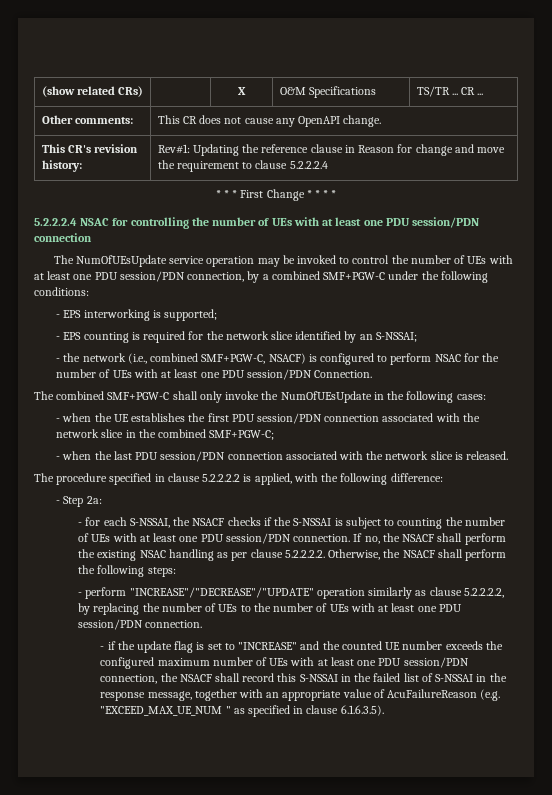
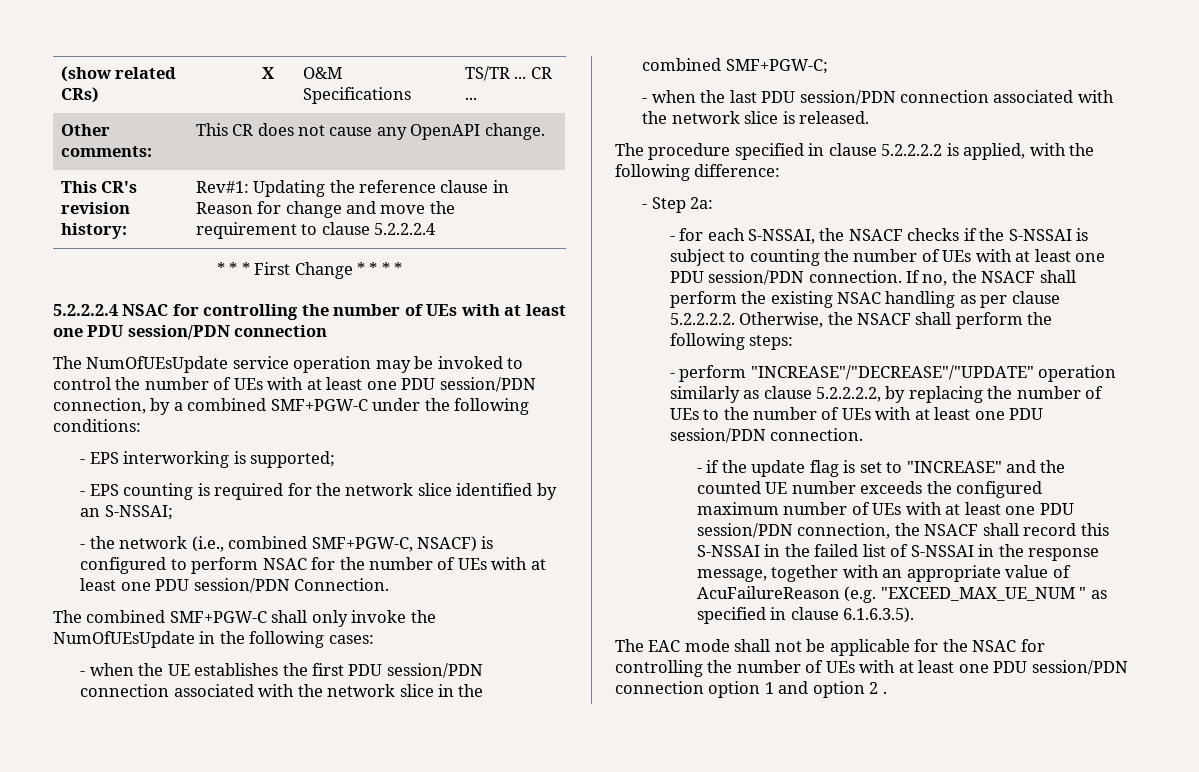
(384, 710) none -> [615,639,1045,656] [615,660,1128,677] [615,681,887,698] // The EAC mode shall not be applicable for the NSAC for controlling the number of UEs with at least one PDU session/PDN connection option 1 and option 2 .

